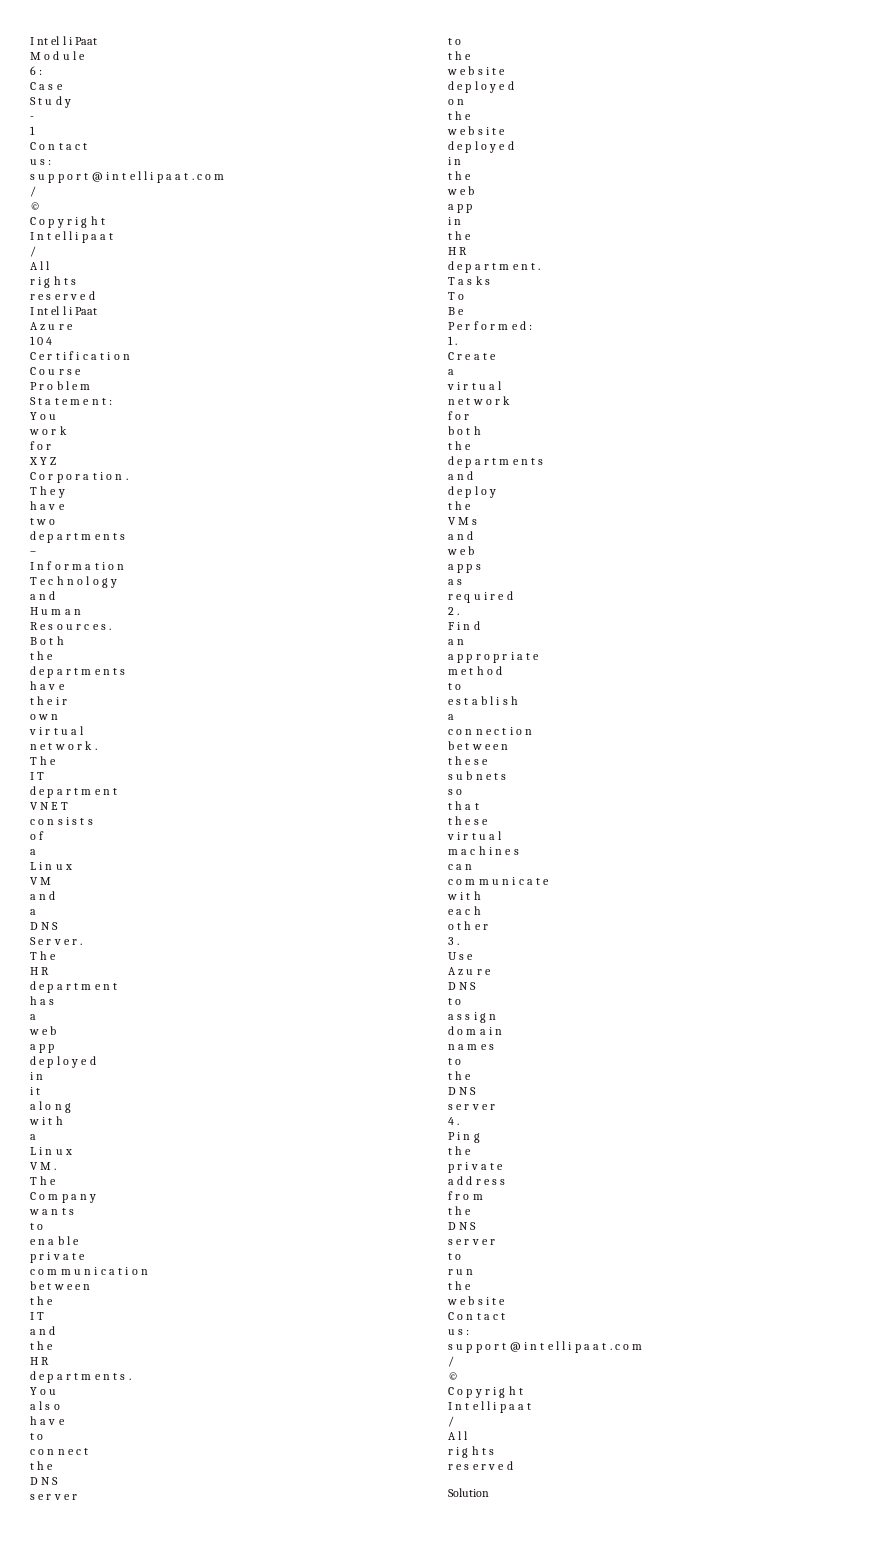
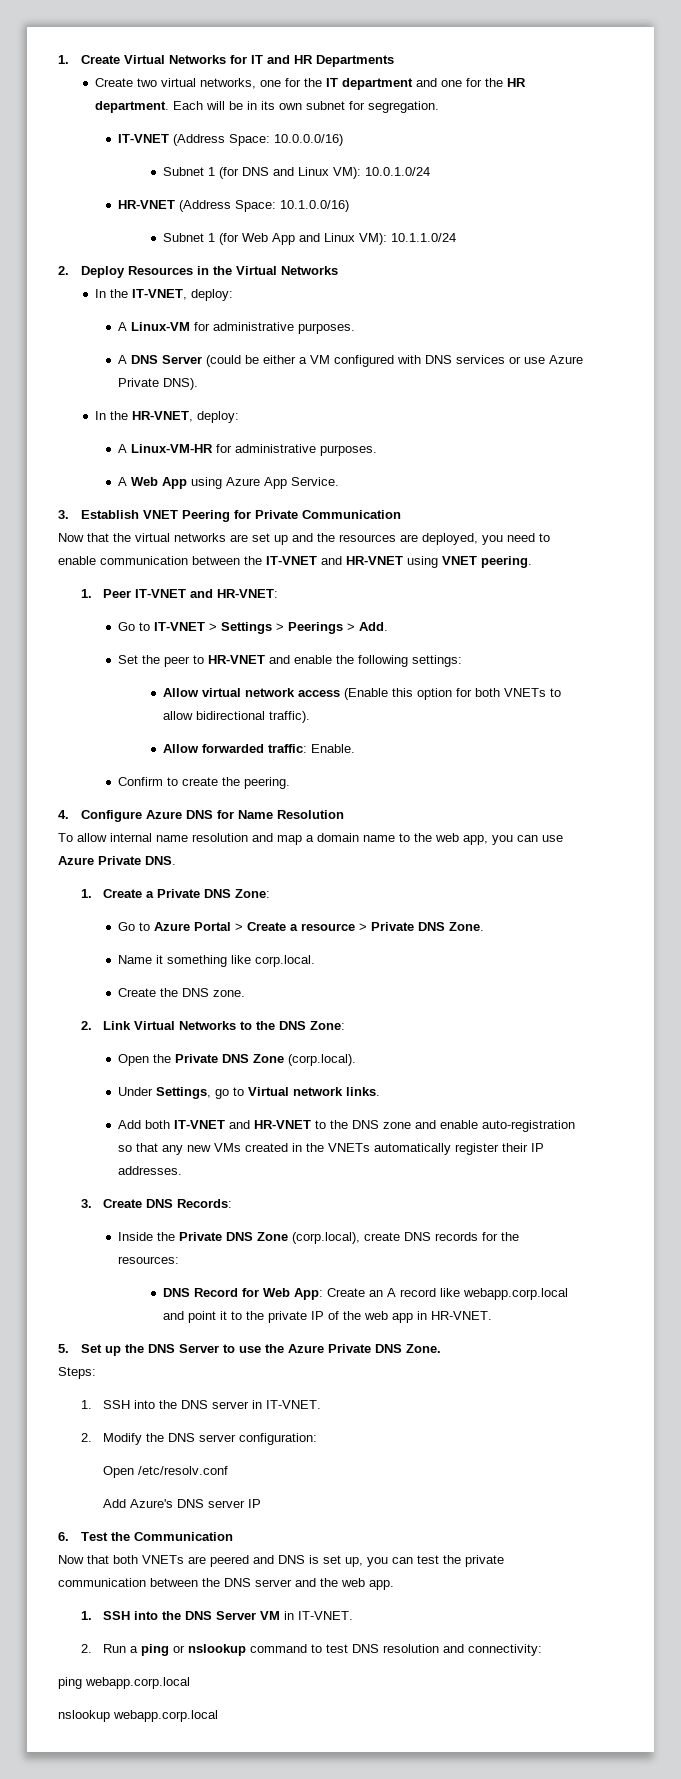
[30,36,98,45] [30,51,86,60] [30,66,43,75] [30,82,63,90] [30,96,71,108] [30,116,34,120] [30,126,35,135] [30,142,88,150] [30,159,52,165] [30,171,225,183] [30,186,36,197] [30,202,40,210] [30,216,105,228] [30,231,114,243] [30,246,36,257] [30,261,51,270] [30,276,77,288] [30,291,95,300] [30,306,98,315] [30,322,73,331] [30,336,53,345] [30,351,130,360] [30,367,82,375] [30,381,91,390] [30,397,113,405] [30,412,57,420] [29,426,67,435] [30,441,52,450] [29,457,57,465] [30,472,128,483] [30,486,65,498] [30,501,65,510] [30,518,56,525] [30,531,126,543] [30,551,36,555] [30,561,125,570] [30,576,118,588] [30,591,56,600] [30,607,81,615] [30,622,112,630] [30,636,64,645] [30,651,54,660] [30,666,126,678] [30,681,65,690] [30,696,67,705] [30,714,59,720] [29,726,85,735] [30,741,97,750] [30,756,57,765] [30,772,45,780] [30,786,118,798] [30,802,68,810] [30,817,93,825] [30,831,45,840] [30,849,36,855] [30,862,72,870] [30,877,52,885] [30,891,56,900] [30,909,36,915] [30,922,59,930] [30,937,83,945] [30,951,57,960] [30,967,50,975] [30,981,118,993] [30,996,55,1005] [30,1014,36,1020] [29,1026,57,1035] [30,1044,55,1053] [30,1056,96,1068] [30,1072,44,1080] [30,1087,41,1095] [30,1101,71,1113] [29,1116,63,1125] [30,1134,36,1140] [30,1147,72,1155] [30,1162,57,1170] [30,1176,57,1185] [30,1192,97,1203] [29,1208,74,1215] [30,1223,44,1230] [30,1236,80,1245] [30,1252,86,1263] [30,1267,148,1275] [30,1281,91,1290] [30,1296,54,1305] [30,1312,45,1320] [30,1326,56,1335] [30,1341,54,1350] [30,1357,50,1365] [30,1371,131,1383] [30,1387,57,1395] [30,1401,60,1410] [30,1416,65,1425] [30,1433,44,1440] [30,1448,89,1455] [30,1461,54,1470] [30,1477,59,1485] [30,1494,78,1500] [448,38,462,45] [448,51,472,60] [447,66,506,75] [448,81,514,93] [448,99,465,105] [448,111,472,120] [447,126,506,135] [448,141,514,153] [448,157,462,165] [448,171,472,180] [447,186,475,195] [448,204,473,213] [448,217,462,225] [448,231,472,240] [448,247,468,255] [448,261,541,273] [448,276,490,285] [448,292,465,300] [448,307,465,315] [448,321,533,330] [448,336,458,345] [448,352,497,360] [448,369,454,375] [447,381,503,390] [448,396,511,405] [448,411,470,420] [448,426,481,435] [448,441,472,450] [448,456,544,468] [448,471,474,480] [448,486,497,498] [448,501,472,510] [448,517,478,525] [448,531,474,540] [447,546,475,555] [448,564,481,573] [448,579,463,585] [448,591,513,603] [448,607,460,615] [448,621,480,630] [448,639,465,645] [448,652,540,663] [448,666,503,675] [448,683,462,690] [448,696,518,705] [448,714,454,720] [448,727,533,735] [448,741,509,750] [448,756,488,765] [448,771,507,780] [448,789,463,795] [448,801,479,810] [448,816,488,825] [447,831,503,840] [448,846,519,855] [448,864,473,870] [448,877,550,885] [447,891,481,900] [448,906,481,915] [448,921,488,930] [448,937,460,945] [448,952,474,960] [448,967,491,976] [448,982,477,990] [448,998,462,1005] [448,1012,497,1023] [448,1026,503,1035] [448,1044,494,1050] [448,1058,462,1065] [448,1071,472,1080] [448,1087,477,1095] [448,1104,496,1110] [448,1117,460,1125] [448,1132,480,1143] [448,1146,472,1155] [448,1162,504,1173] [448,1176,506,1185] [448,1191,483,1200] [448,1206,472,1215] [448,1222,477,1230] [448,1239,496,1245] [448,1253,462,1260] [448,1269,474,1275] [448,1281,472,1290] [447,1296,506,1305] [448,1312,506,1320] [448,1329,470,1335] [448,1341,643,1353] [448,1356,454,1367] [448,1372,458,1380] [448,1386,523,1398] [448,1401,532,1413] [448,1416,454,1427] [448,1431,469,1440] [448,1446,495,1458] [448,1461,513,1470] [448,1488,489,1497] I nt el l i Paat // M o d u l e // 6 : // C a s e // S t u d y // - // 1 // C o n t a c t // u s : // s u p p o r t @ i n t e l l i p a a t . c o m // / // © // C o p y r i g h t // I n t e l l i p a a t // / // A l l // r i g h t s // r e s e r v e d // I nt el l i Paat // A z u r e // 1 0 4 // C e r t i f i c a t i o n // C o u r s e // P r o b l e m // S t a t e m e n t : // Y o u // w o r k // f o r // X Y Z // C o r p o r a t i o n . // T h e y // h a v e // t w o // d e p a r t m e n t s // – // I n f o r m a t i o n // T e c h n o l o g y // a n d // H u m a n // R e s o u r c e s . // B o t h // t h e // d e p a r t m e n t s // h a v e // t h e i r // o w n // v i r t u a l // n e t w o r k . // T h e // I T // d e p a r t m e n t // V N E T // c o n s i s t s // o f // a // L i n u x // V M // a n d // a // D N S // S e r v e r . // T h e // H R // d e p a r t m e n t // h a s // a // w e b // a p p // d e p l o y e d // i n // i t // a l o n g // w i t h // a // L i n u x // V M . // T h e // C o m p a n y // w a n t s // t o // e n a b l e // p r i v a t e // c o m m u n i c a t i o n // b e t w e e n // t h e // I T // a n d // t h e // H R // d e p a r t m e n t s . // Y o u // a l s o // h a v e // t o // c o n n e c t // t h e // D N S // s e r v e r // t o // t h e // w e b s i t e // d e p l o y e d // o n // t h e // w e b s i t e // d e p l o y e d // i n // t h e // w e b // a p p // i n // t h e // H R // d e p a r t m e n t . // T a s k s // T o // B e // P e r f o r m e d : // 1 . // C r e a t e // a // v i r t u a l // n e t w o r k // f o r // b o t h // t h e // d e p a r t m e n t s // a n d // d e p l o y // t h e // V M s // a n d // w e b // a p p s // a s // r e q u i r e d // 2 . // F i n d // a n // a p p r o p r i a t e // m e t h o d // t o // e s t a b l i s h // a // c o n n e c t i o n // b e t w e e n // t h e s e // s u b n e t s // s o // t h a t // t h e s e // v i r t u a l // m a c h i n e s // c a n // c o m m u n i c a t e // w i t h // e a c h // o t h e r // 3 . // U s e // A z u r e // D N S // t o // a s s i g n // d o m a i n // n a m e s // t o // t h e // D N S // s e r v e r // 4 . // P i n g // t h e // p r i v a t e // a d d r e s s // f r o m // t h e // D N S // s e r v e r // t o // r u n // t h e // w e b s i t e // C o n t a c t // u s : // s u p p o r t @ i n t e l l i p a a t . c o m // / // © // C o p y r i g h t // I n t e l l i p a a t // / // A l l // r i g h t s // r e s e r v e d // Solution -> [58,55,394,67] [94,78,526,90] [94,101,439,113] [117,134,343,146] [163,167,431,179] [117,200,349,212] [163,233,457,245] [58,266,338,278] [94,289,233,301] [117,322,355,334] [117,355,583,367] [117,378,198,390] [94,411,239,423] [117,444,377,456] [117,477,339,489] [58,510,401,522] [58,533,550,545] [58,556,532,568] [80,589,279,598] [117,622,388,634] [117,655,462,667] [163,688,562,700] [163,711,311,723] [163,744,356,753] [117,777,290,789] [58,810,344,822] [58,833,563,845] [58,856,176,865] [80,889,271,898] [117,922,484,931] [117,955,315,967] [117,988,245,997] [80,1021,346,1030] [117,1054,356,1066] [117,1087,380,1099] [117,1120,575,1132] [117,1143,544,1155] [117,1166,182,1175] [80,1199,233,1208] [117,1232,519,1244] [117,1256,179,1264] [163,1288,569,1300] [163,1311,493,1323] [58,1344,441,1356] [58,1367,96,1379] [80,1400,322,1409] [80,1433,318,1445] [103,1466,229,1478] [103,1499,262,1508] [58,1532,233,1541] [58,1555,504,1567] [58,1578,394,1590] [80,1611,354,1620] [80,1644,543,1656] [58,1677,190,1689] [58,1710,218,1722] 1. Create Virtual Networks for IT and HR Departments // Create two virtual networks, one for the IT department and one for the HR department. Each will be in its own subnet for segregation. // IT-VNET (Address Space: 10.0.0.0/16) // Subnet 1 (for DNS and Linux VM): 10.0.1.0/24 // HR-VNET (Address Space: 10.1.0.0/16) // Subnet 1 (for Web App and Linux VM): 10.1.1.0/24 // 2. Deploy Resources in the Virtual Networks // In the IT-VNET, deploy: // A Linux-VM for administrative purposes. // A DNS Server (could be either a VM configured with DNS services or use Azure Private DNS). // In the HR-VNET, deploy: // A Linux-VM-HR for administrative purposes. // A Web App using Azure App Service. // 3. Establish VNET Peering for Private Communication // Now that the virtual networks are set up and the resources are deployed, you need to enable communication between the IT-VNET and HR-VNET using VNET peering. // 1. Peer IT-VNET and HR-VNET: // Go to IT-VNET > Settings > Peerings > Add. // Set the peer to HR-VNET and enable the following settings: // Allow virtual network access (Enable this option for both VNETs to allow bidirectional traffic). // Allow forwarded traffic: Enable. // Confirm to create the peering. // 4. Configure Azure DNS for Name Resolution // To allow internal name resolution and map a domain name to the web app, you can use Azure Private DNS. // 1. Create a Private DNS Zone: // Go to Azure Portal > Create a resource > Private DNS Zone. // Name it something like corp.local. // Create the DNS zone. // 2. Link Virtual Networks to the DNS Zone: // Open the Private DNS Zone (corp.local). // Under Settings, go to Virtual network links. // Add both IT-VNET and HR-VNET to the DNS zone and enable auto-registration so that any new VMs created in the VNETs automatically register their IP addresses. // 3. Create DNS Records: // Inside the Private DNS Zone (corp.local), create DNS records for the resources: // DNS Record for Web App: Create an A record like webapp.corp.local and point it to the private IP of the web app in HR-VNET. // 5. Set up the DNS Server to use the Azure Private DNS Zone. // Steps: // 1. SSH into the DNS server in IT-VNET. // 2. Modify the DNS server configuration: // Open /etc/resolv.conf // Add Azure's DNS server IP // 6. Test the Communication // Now that both VNETs are peered and DNS is set up, you can test the private communication between the DNS server and the web app. // 1. SSH into the DNS Server VM in IT-VNET. // 2. Run a ping or nslookup command to test DNS resolution and connectivity: // ping webapp.corp.local // nslookup webapp.corp.local

